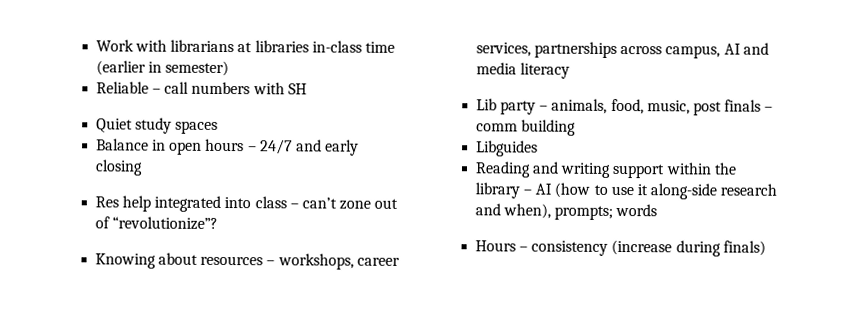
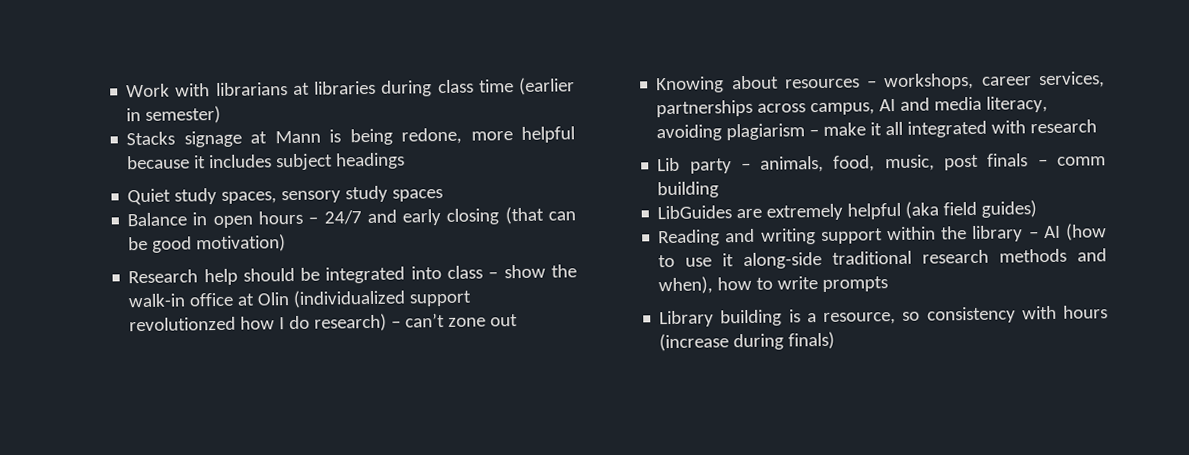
[311,40,362,53] in-class -> [381,79,474,97] during class
[95,81,307,95] Reliable – call numbers with SH -> [126,126,576,148] [127,152,406,171] Stacks signage at Mann is being redone, more helpful because it includes subject headings
(172, 125) none -> [221,185,389,204] spaces, sensory study
[94,195,287,212] // Res help integrated into class -> [504,206,577,225] [128,234,287,253] [128,264,577,286] [128,289,473,308] [129,313,388,332] (that can be good motivation) // Research help should be integrated into class – show the walk-in office at Olin (individualized support revolutionzed how I do research)
[94,216,218,230] of “revolutionize”? -> (519, 320) none
[519,62,570,79] literacy -> [986,95,1049,113] [656,119,1098,142] literacy, avoiding plagiarism – make it all integrated with research
[475,140,538,157] Libguides -> [657,200,1038,221] LibGuides are extremely helpful (aka field guides)
[720,183,778,196] [474,203,658,220] [474,240,609,256] research and when), prompts; words // Hours – consistency -> [832,248,1107,265] [658,276,889,295] [659,305,1108,328] traditional research methods and when), how to write prompts // Library building is a resource, so consistency with hours

